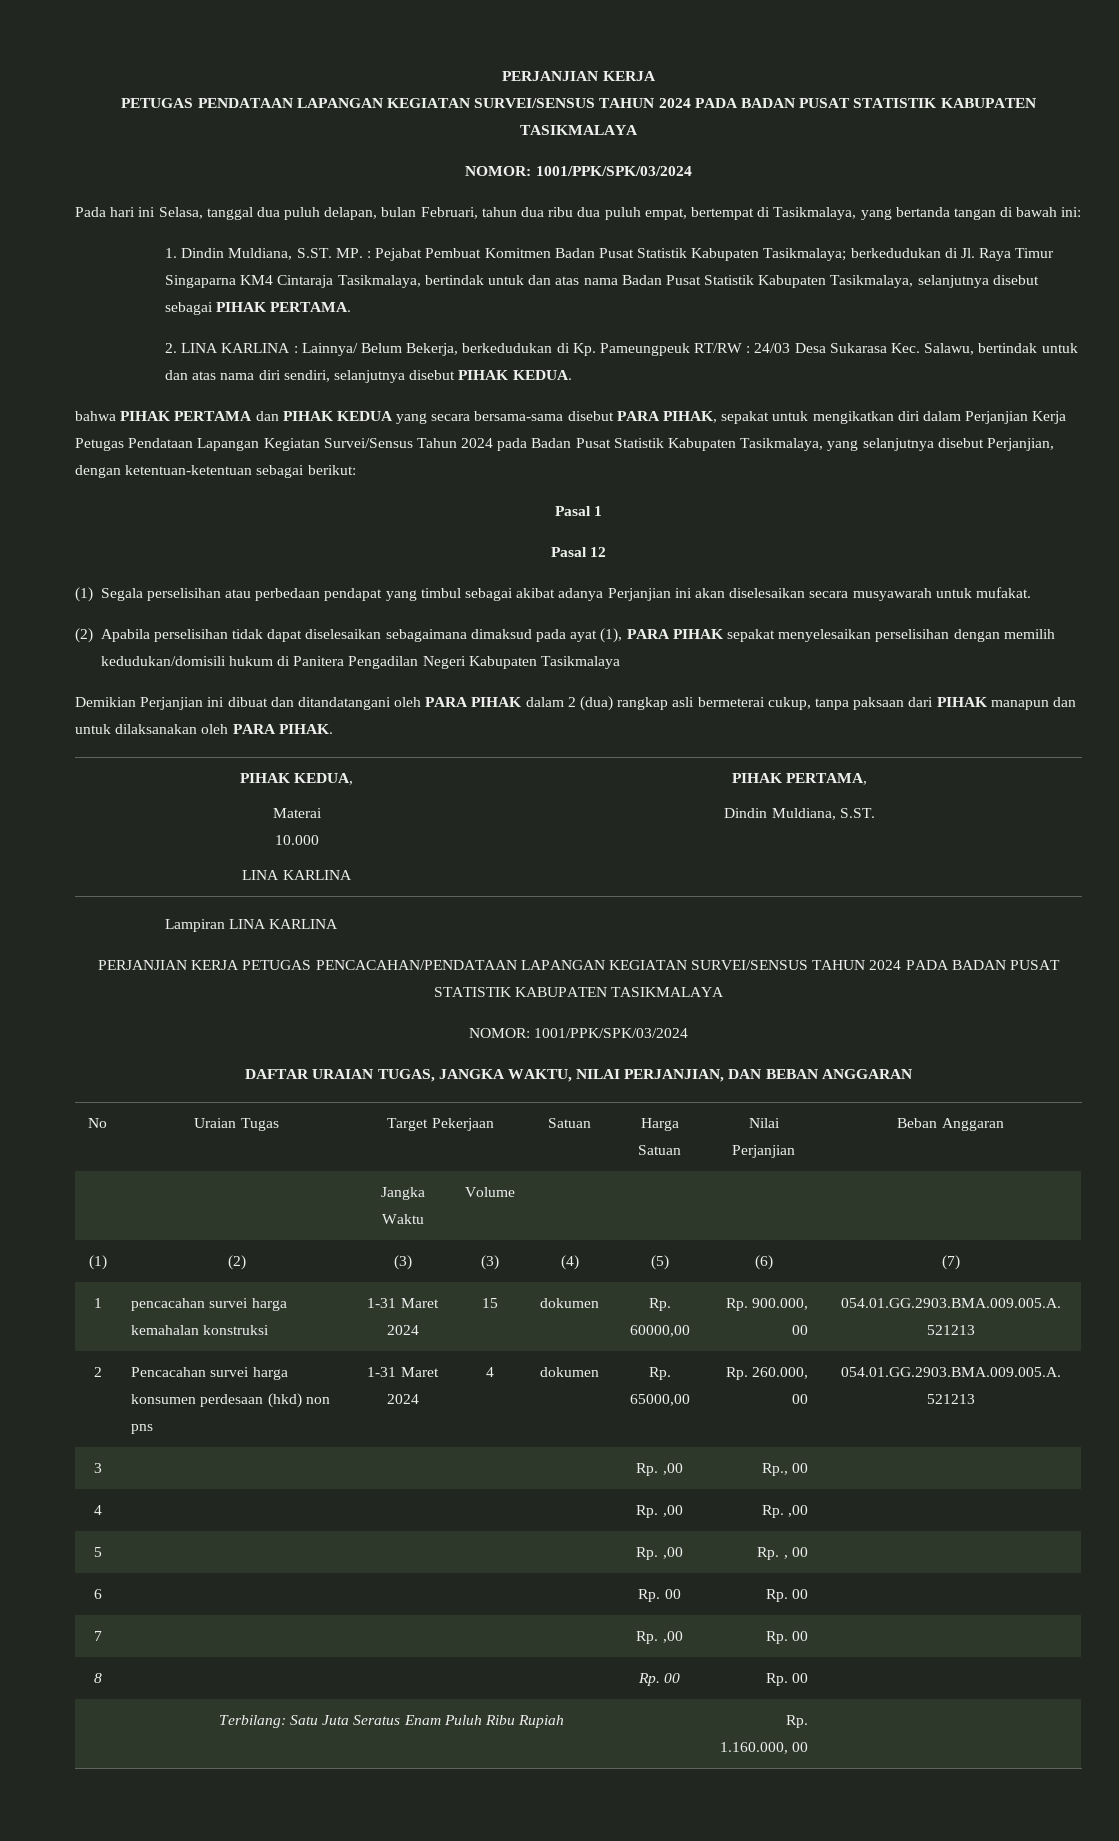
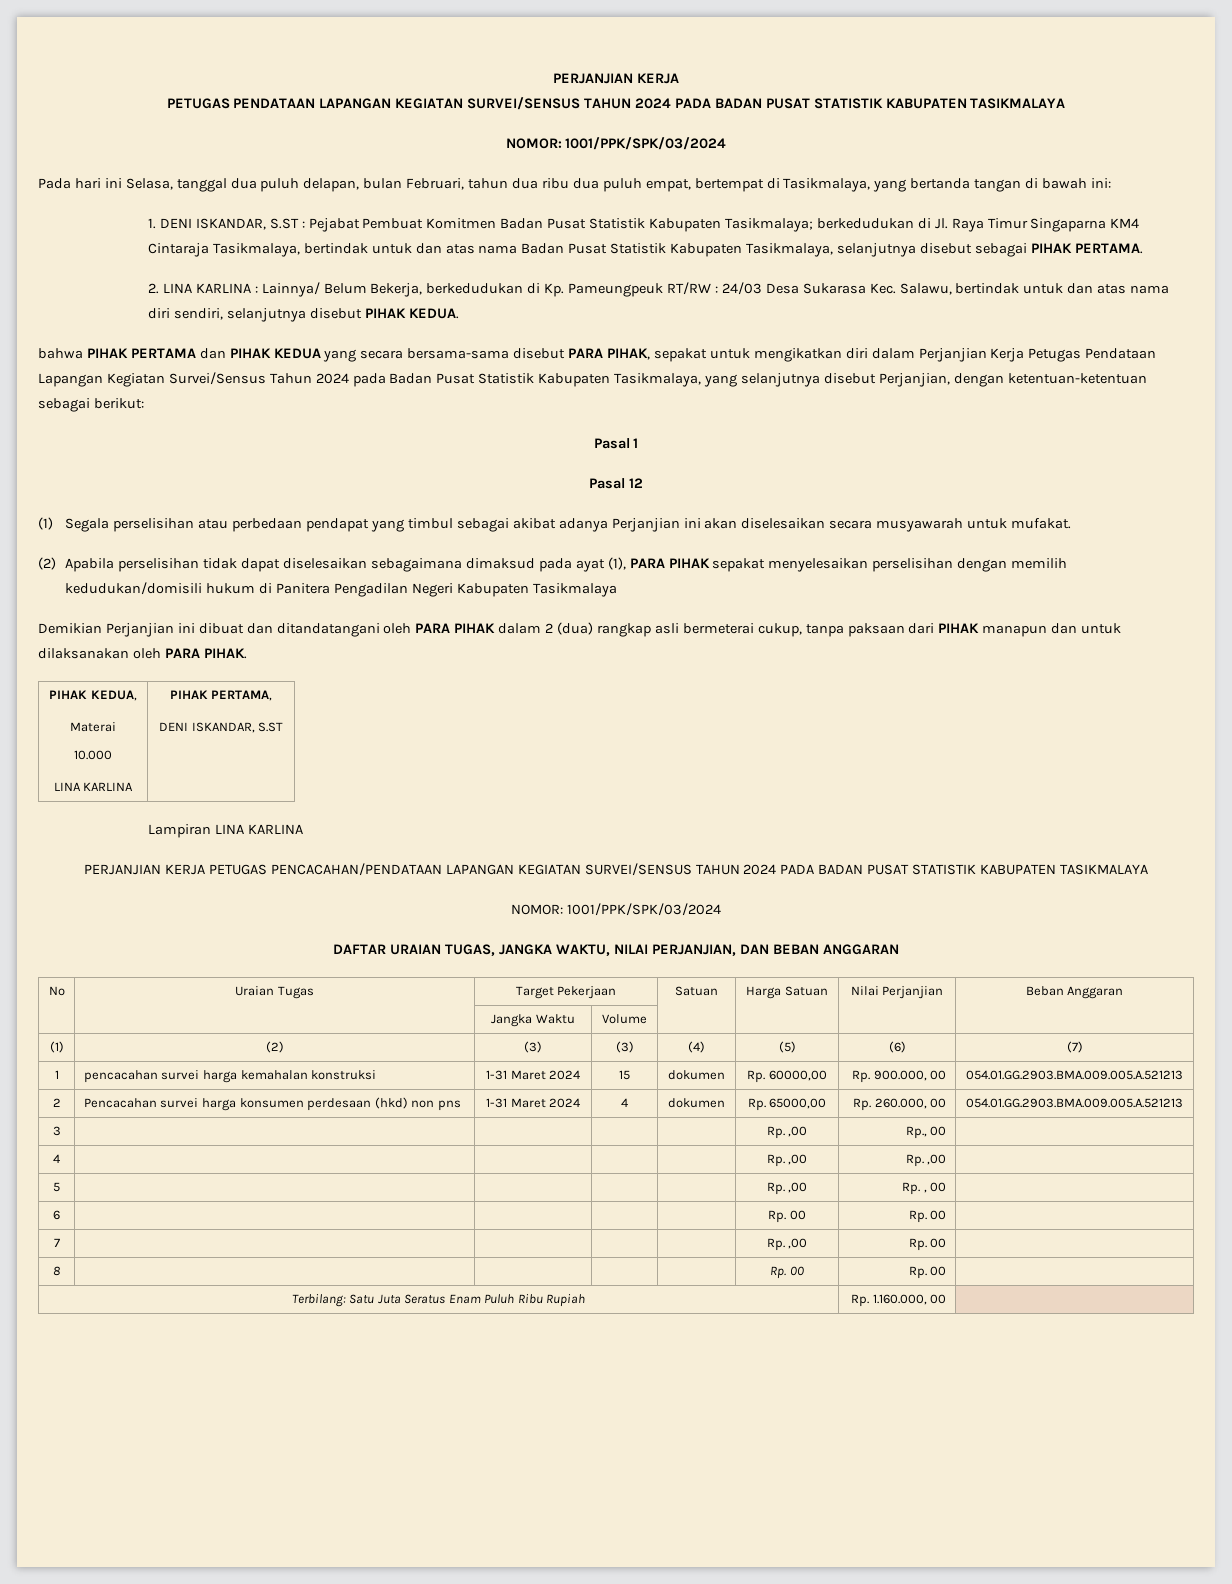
[181,248,363,260] Dindin Muldiana, S.ST. MP. -> [159,218,299,230] DENI ISKANDAR, S.ST
[724,808,875,820] Dindin Muldiana, S.ST. -> [158,722,284,733] DENI ISKANDAR, S.ST

